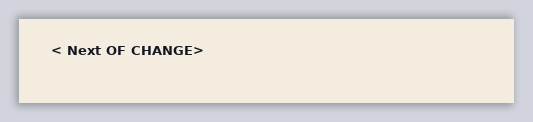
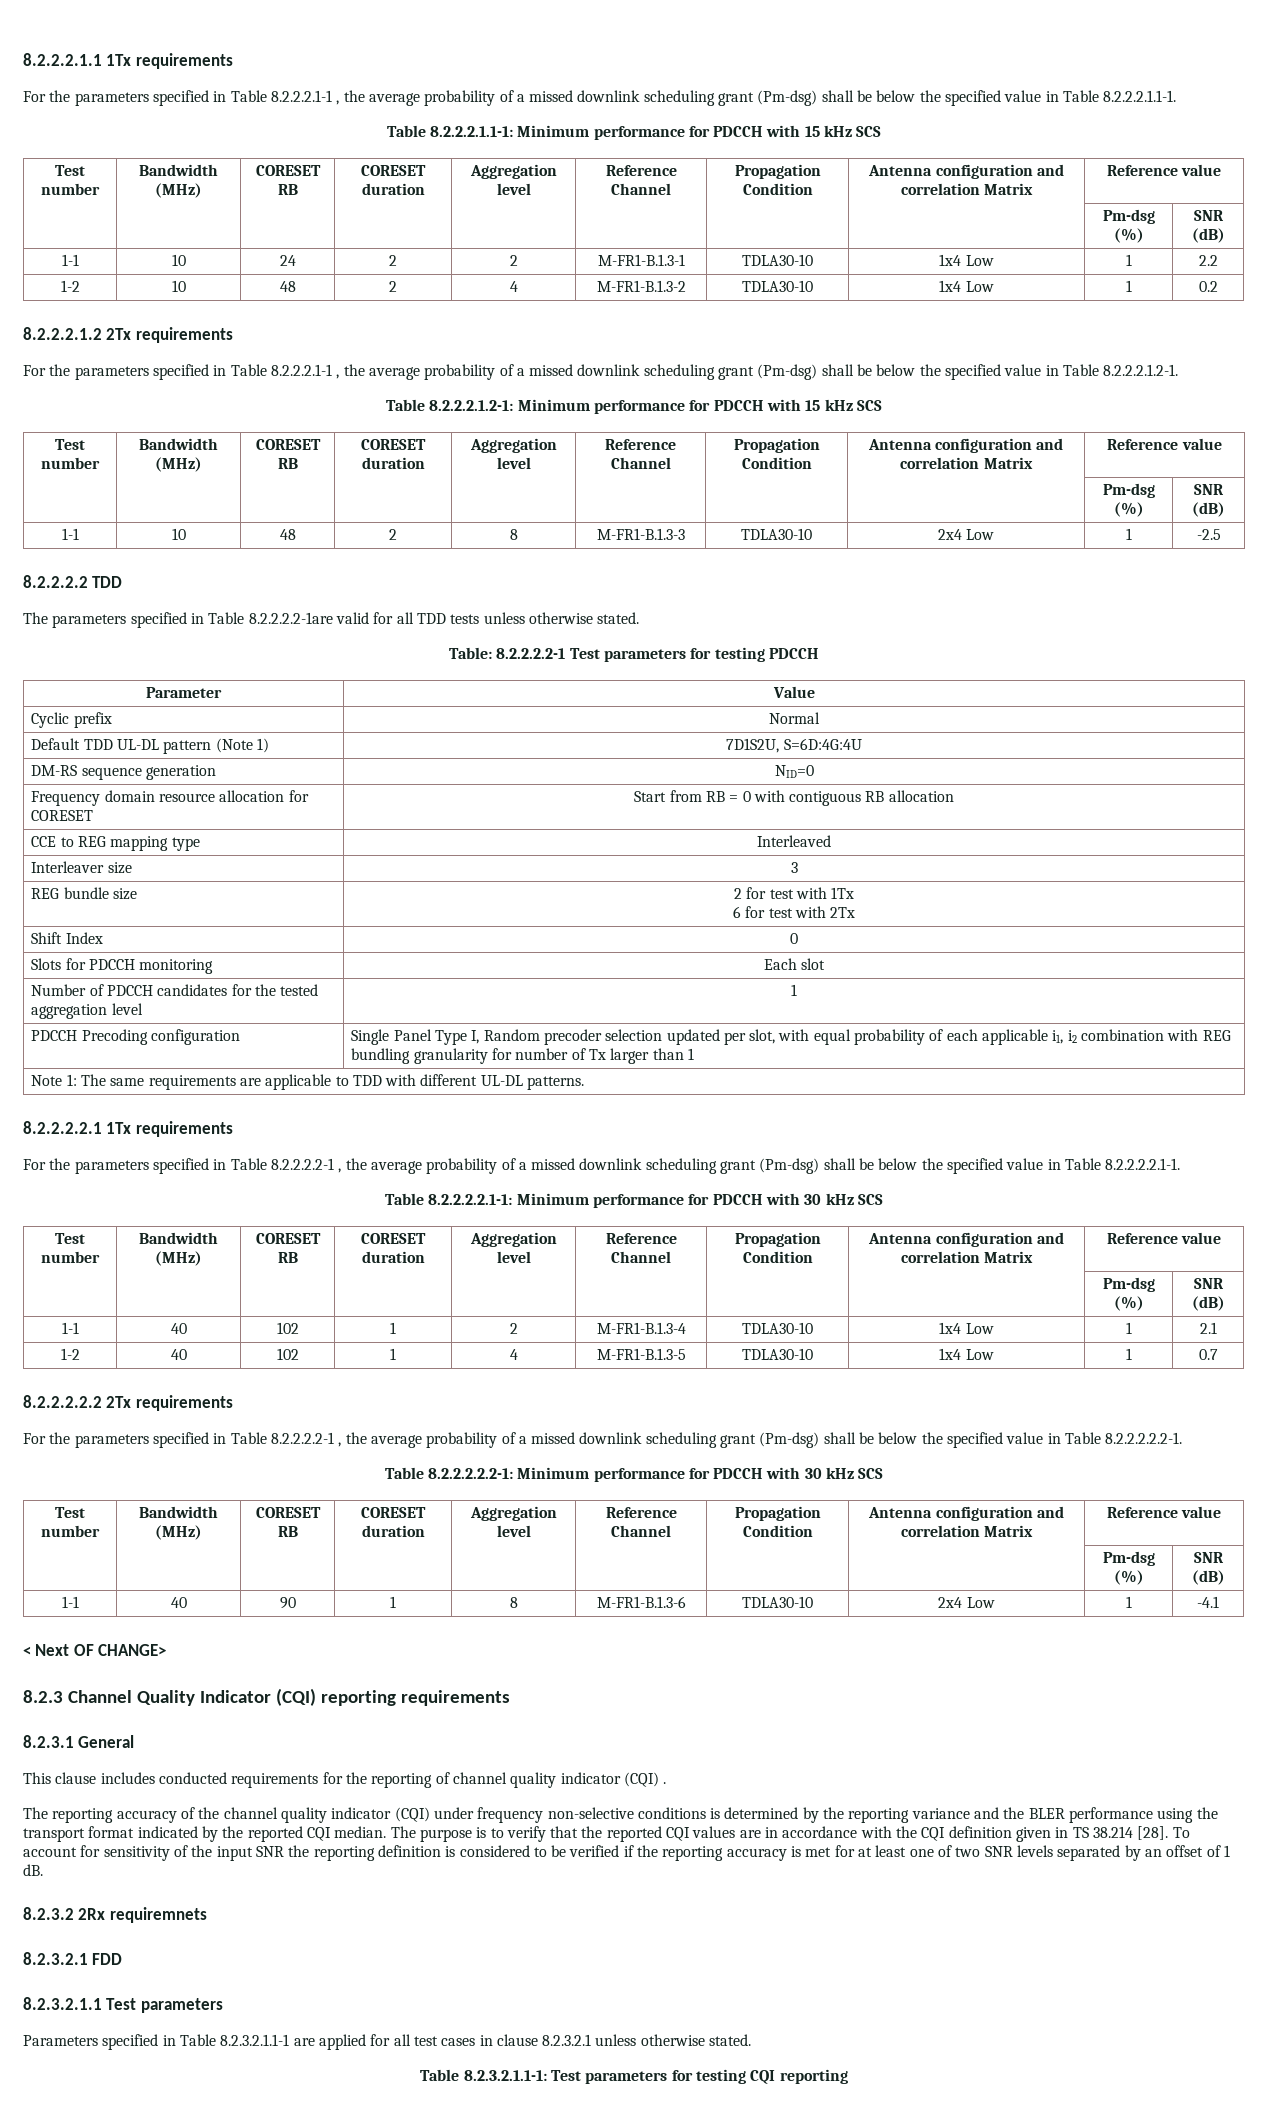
[51,46,204,55] < Next OF CHANGE> -> [23,53,233,69] [23,90,1177,106] [386,125,882,140] [55,165,85,176] [41,183,100,195] [139,164,218,176] [155,183,202,198] [255,165,321,176] [277,184,298,195] [361,165,426,176] [361,183,425,195] [469,164,557,179] [496,183,531,195] [605,165,677,176] [611,183,671,195] [734,164,821,179] [742,183,813,195] [868,164,1064,179] [900,183,1034,195] [1106,164,1222,176] [1102,209,1155,224] [1113,228,1144,243] [1193,210,1224,221] [1191,228,1225,243] [61,254,79,266] [171,254,186,266] [279,255,296,266] [389,255,397,266] [509,255,518,266] [597,254,685,266] [742,254,813,266] [939,254,994,266] [1125,254,1132,266] [1198,255,1218,266] [60,280,80,292] [171,280,186,292] [279,281,296,292] [389,281,397,292] [509,281,518,292] [596,280,686,292] [742,280,813,292] [939,280,994,292] [1125,280,1132,292] [1198,281,1218,292] [23,327,233,343] [23,364,1179,380] [386,399,882,414] [55,439,85,450] [41,457,100,469] [139,438,218,450] [155,457,202,472] [255,439,321,450] [277,458,298,469] [361,439,426,450] [361,457,425,469] [469,438,557,453] [496,457,531,469] [605,439,676,450] [610,457,671,469] [733,438,820,453] [741,457,812,469] [867,438,1064,453] [900,457,1033,469] [1107,438,1222,450] [1102,483,1155,498] [1113,502,1144,517] [1194,484,1224,495] [1192,502,1225,517] [61,528,79,540] [171,528,186,540] [279,529,296,540] [389,529,397,540] [509,529,518,540] [596,528,685,540] [741,528,812,540] [937,529,995,540] [1125,528,1132,540] [1196,529,1221,540] [23,575,123,588] [23,612,640,628] [449,647,819,662] [146,687,222,698] [772,686,815,698] [31,712,112,728] [769,712,821,724] [31,738,269,754] [726,738,862,753] [31,765,216,780] [774,765,814,778] [31,790,309,806] [31,810,94,821] [634,790,954,806] [31,836,200,851] [757,835,832,847] [31,861,132,874] [790,862,798,873] [31,887,137,900] [733,887,855,899] [732,906,856,918] [31,932,103,944] [790,933,799,944] [31,958,214,974] [763,958,826,970] [31,984,319,996] [31,1003,143,1019] [791,984,798,996] [31,1029,240,1045] [351,1029,1231,1045] [351,1048,694,1064] [31,1074,585,1090] [23,1121,233,1137] [23,1158,1181,1174] [385,1193,883,1208] [55,1233,85,1244] [41,1251,100,1263] [139,1232,218,1244] [155,1251,202,1266] [255,1233,321,1244] [277,1252,298,1263] [361,1233,426,1244] [361,1251,425,1263] [469,1232,557,1247] [496,1251,531,1263] [605,1233,677,1244] [611,1251,671,1263] [734,1232,821,1247] [742,1251,813,1263] [868,1232,1064,1247] [900,1251,1034,1263] [1106,1232,1222,1244] [1102,1277,1155,1292] [1113,1296,1144,1311] [1193,1278,1224,1289] [1191,1296,1225,1311] [61,1322,79,1334] [170,1323,187,1334] [276,1322,299,1334] [390,1322,396,1334] [509,1323,518,1334] [596,1322,686,1334] [742,1322,813,1334] [939,1322,994,1334] [1125,1322,1132,1334] [1199,1322,1217,1334] [60,1348,80,1360] [170,1349,187,1360] [276,1348,299,1360] [390,1348,396,1360] [509,1349,518,1360] [596,1348,686,1360] [742,1348,813,1360] [939,1348,994,1360] [1125,1348,1132,1360] [1198,1349,1218,1360] [23,1395,233,1411] [23,1432,1183,1448] [384,1467,884,1482] [55,1507,85,1518] [41,1525,100,1537] [139,1506,218,1518] [155,1525,202,1540] [255,1507,321,1518] [277,1526,298,1537] [361,1507,426,1518] [361,1525,425,1537] [469,1506,557,1521] [496,1525,531,1537] [605,1507,677,1518] [611,1525,671,1537] [734,1506,821,1521] [742,1525,813,1537] [868,1506,1064,1521] [900,1525,1034,1537] [1106,1506,1222,1518] [1102,1551,1155,1566] [1113,1570,1144,1585] [1193,1552,1224,1563] [1191,1570,1225,1585] [61,1596,79,1608] [170,1597,187,1608] [279,1597,296,1609] [390,1596,396,1608] [509,1597,518,1608] [596,1596,686,1608] [742,1596,813,1608] [938,1597,995,1608] [1125,1596,1132,1608] [1197,1596,1219,1608] [23,1644,167,1656] [23,1688,510,1706] [23,1735,135,1748] [23,1772,667,1788] [23,1807,1218,1823] [23,1826,1190,1842] [23,1845,1230,1861] [23,1864,43,1876] [23,1907,207,1923] [23,1952,123,1965] [23,1997,223,2013] [23,2034,752,2050] [420,2069,848,2084] 8.2.2.2.1.1 1Tx requirements // For the parameters specified in Table 8.2.2.2.1-1 , the average probability of a missed downlink scheduling grant (Pm-dsg) shall be below the specified value in Table 8.2.2.2.1.1-1. // Table 8.2.2.2.1.1-1: Minimum performance for PDCCH with 15 kHz SCS // Test number | Bandwidth (MHz) | CORESET RB | CORESET duration | Aggregation level | Reference Channel | Propagation Condition | Antenna configuration and correlation Matrix | Reference value // | | | | | | | | Pm-dsg (%) | SNR (dB) // 1-1 | 10 | 24 | 2 | 2 | M-FR1-B.1.3-1 | TDLA30-10 | 1x4 Low | 1 | 2.2 // 1-2 | 10 | 48 | 2 | 4 | M-FR1-B.1.3-2 | TDLA30-10 | 1x4 Low | 1 | 0.2 // 8.2.2.2.1.2 2Tx requirements // For the parameters specified in Table 8.2.2.2.1-1 , the average probability of a missed downlink scheduling grant (Pm-dsg) shall be below the specified value in Table 8.2.2.2.1.2-1. // Table 8.2.2.2.1.2-1: Minimum performance for PDCCH with 15 kHz SCS // Test number | Bandwidth (MHz) | CORESET RB | CORESET duration | Aggregation level | Reference Channel | Propagation Condition | Antenna configuration and correlation Matrix | Reference value // | | | | | | | | Pm-dsg (%) | SNR (dB) // 1-1 | 10 | 48 | 2 | 8 | M-FR1-B.1.3-3 | TDLA30-10 | 2x4 Low | 1 | -2.5 // 8.2.2.2.2 TDD // The parameters specified in Table 8.2.2.2.2-1are valid for all TDD tests unless otherwise stated. // Table: 8.2.2.2.2-1 Test parameters for testing PDCCH // Parameter | Value // Cyclic prefix | Normal // Default TDD UL-DL pattern (Note 1) | 7D1S2U, S=6D:4G:4U // DM-RS sequence generation | NID=0 // Frequency domain resource allocation for CORESET | Start from RB = 0 with contiguous RB allocation // CCE to REG mapping type | Interleaved // Interleaver size | 3 // REG bundle size | 2 for test with 1Tx // 6 for test with 2Tx // Shift Index | 0 // Slots for PDCCH monitoring | Each slot // Number of PDCCH candidates for the tested aggregation level | 1 // PDCCH Precoding configuration | Single Panel Type I, Random precoder selection updated per slot, with equal probability of each applicable i1, i2 combination with REG bundling granularity for number of Tx larger than 1 // Note 1: The same requirements are applicable to TDD with different UL-DL patterns. // 8.2.2.2.2.1 1Tx requirements // For the parameters specified in Table 8.2.2.2.2-1 , the average probability of a missed downlink scheduling grant (Pm-dsg) shall be below the specified value in Table 8.2.2.2.2.1-1. // Table 8.2.2.2.2.1-1: Minimum performance for PDCCH with 30 kHz SCS // Test number | Bandwidth (MHz) | CORESET RB | CORESET duration | Aggregation level | Reference Channel | Propagation Condition | Antenna configuration and correlation Matrix | Reference value // | | | | | | | | Pm-dsg (%) | SNR (dB) // 1-1 | 40 | 102 | 1 | 2 | M-FR1-B.1.3-4 | TDLA30-10 | 1x4 Low | 1 | 2.1 // 1-2 | 40 | 102 | 1 | 4 | M-FR1-B.1.3-5 | TDLA30-10 | 1x4 Low | 1 | 0.7 // 8.2.2.2.2.2 2Tx requirements // For the parameters specified in Table 8.2.2.2.2-1 , the average probability of a missed downlink scheduling grant (Pm-dsg) shall be below the specified value in Table 8.2.2.2.2.2-1. // Table 8.2.2.2.2.2-1: Minimum performance for PDCCH with 30 kHz SCS // Test number | Bandwidth (MHz) | CORESET RB | CORESET duration | Aggregation level | Reference Channel | Propagation Condition | Antenna configuration and correlation Matrix | Reference value // | | | | | | | | Pm-dsg (%) | SNR (dB) // 1-1 | 40 | 90 | 1 | 8 | M-FR1-B.1.3-6 | TDLA30-10 | 2x4 Low | 1 | -4.1 // < Next OF CHANGE> // 8.2.3 Channel Quality Indicator (CQI) reporting requirements // 8.2.3.1 General // This clause includes conducted requirements for the reporting of channel quality indicator (CQI) . // The reporting accuracy of the channel quality indicator (CQI) under frequency non-selective conditions is determined by the reporting variance and the BLER performance using the transport format indicated by the reported CQI median. The purpose is to verify that the reported CQI values are in accordance with the CQI definition given in TS 38.214 [28]. To account for sensitivity of the input SNR the reporting definition is considered to be verified if the reporting accuracy is met for at least one of two SNR levels separated by an offset of 1 dB. // 8.2.3.2 2Rx requiremnets // 8.2.3.2.1 FDD // 8.2.3.2.1.1 Test parameters // Parameters specified in Table 8.2.3.2.1.1-1 are applied for all test cases in clause 8.2.3.2.1 unless otherwise stated. // Table 8.2.3.2.1.1-1: Test parameters for testing CQI reporting

